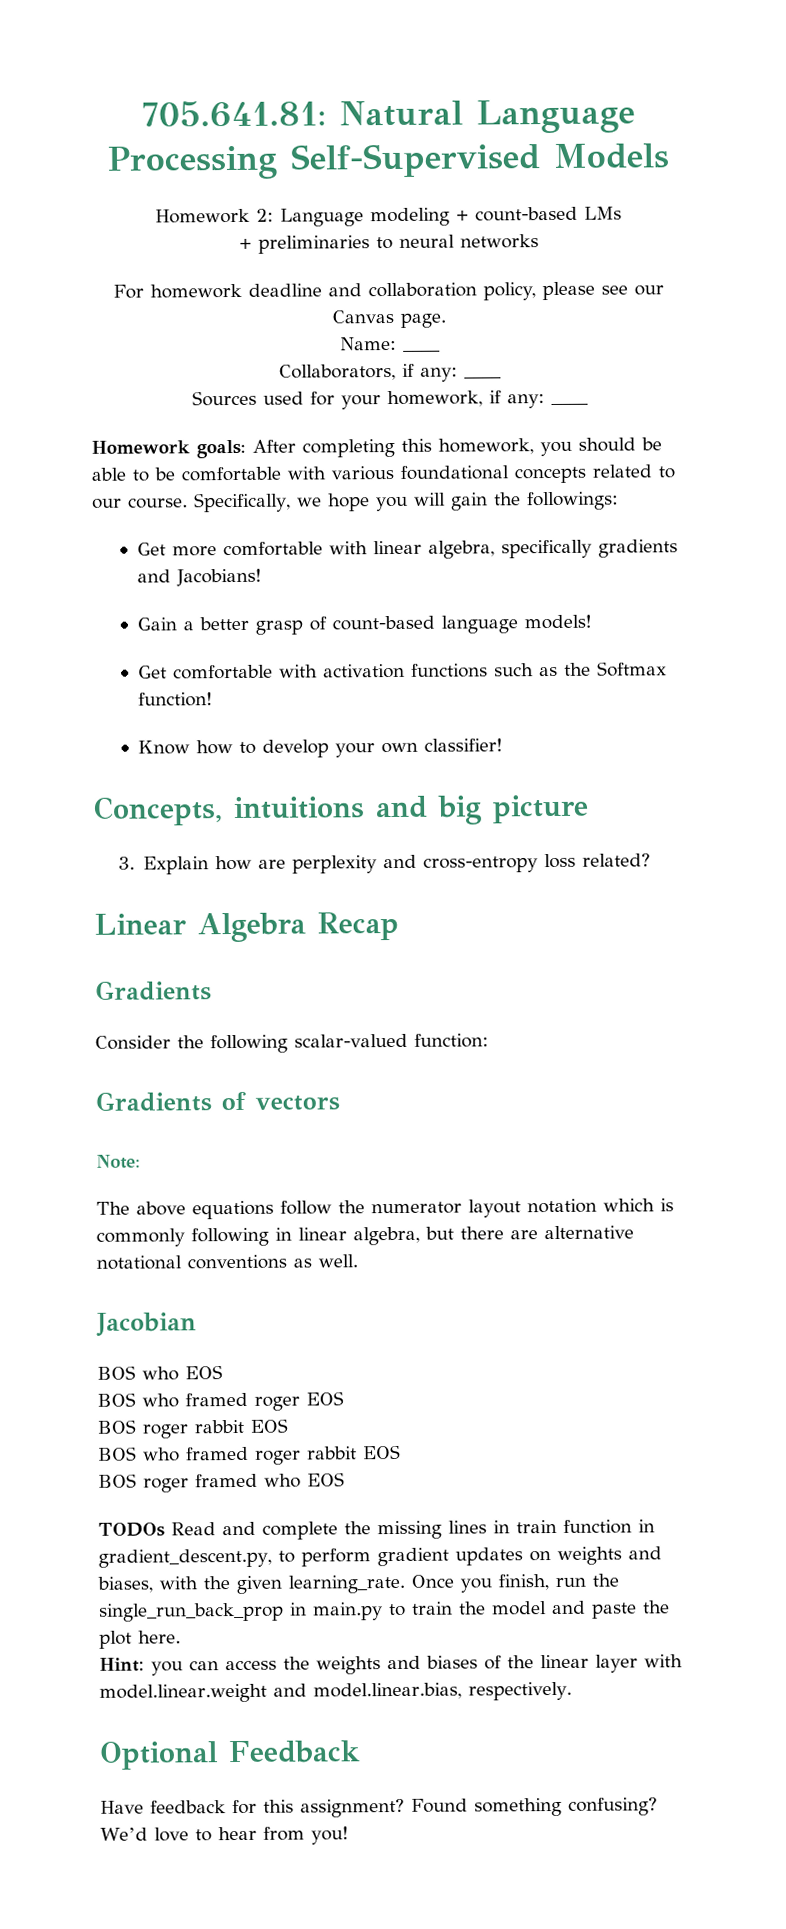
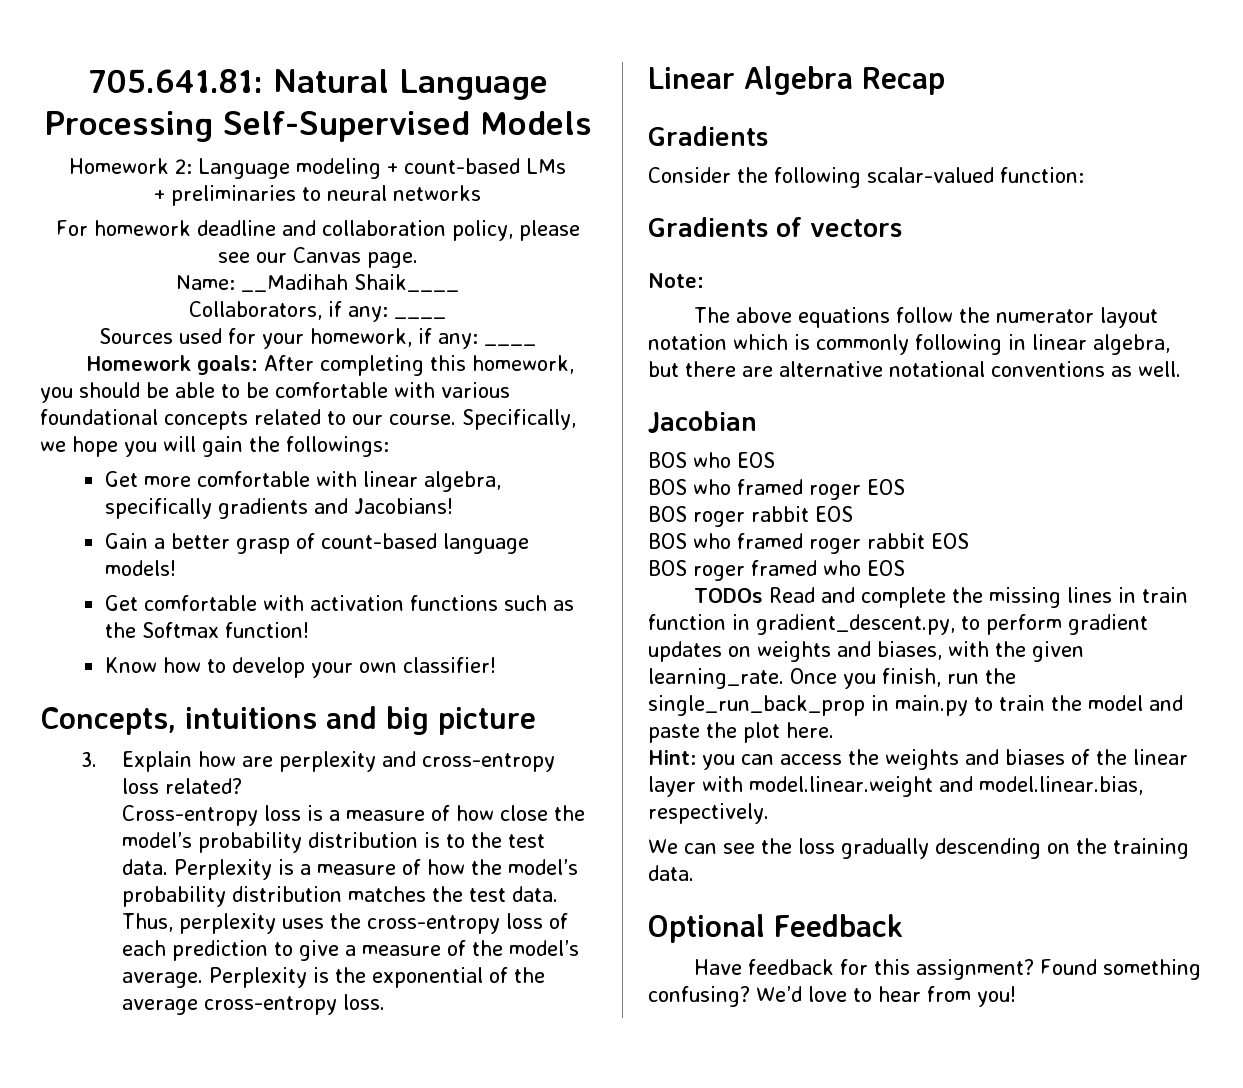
[402,349,441,352] ____ -> [241,274,459,292] __Madihah Shaik____
(652, 860) none -> [121,805,585,826] [121,832,545,853] [121,859,578,880] [121,886,558,907] [121,913,568,934] [121,940,579,961] [121,967,545,988] [121,994,385,1015] // Cross-entropy loss is a measure of how close the model’s probability distribution is to the test data. Perplexity is a measure of how the model’s probability distribution matches the test data. Thus, perplexity uses the cross-entropy loss of each prediction to give a measure of the model’s average. Perplexity is the exponential of the average cross-entropy loss.
(572, 1691) none -> [648,838,1189,859] [648,865,694,881] // We can see the loss gradually descending on the training data.

